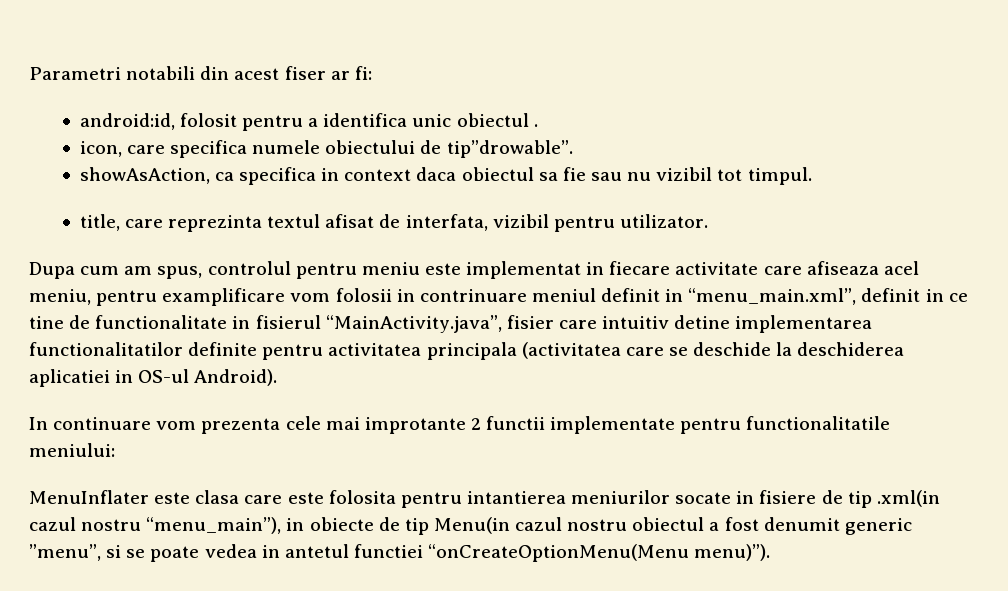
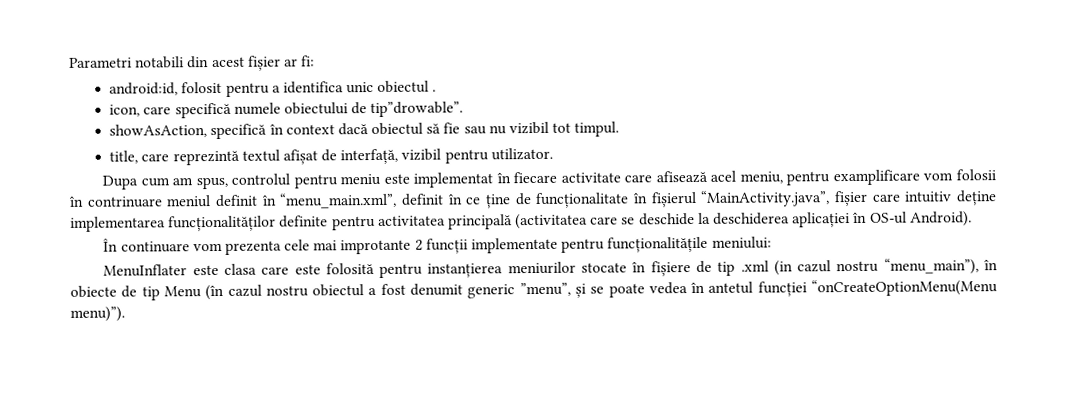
[284,66,326,80] fiser -> [247,55,281,71] fișier
[170,140,248,158] specifica -> [174,102,232,119] specifică
[214,167,558,185] ca specifica in context daca obiectul sa -> [210,122,442,140] specifică în context dacă obiectul să
[168,214,488,232] reprezinta textul afisat de interfata, -> [172,148,399,166] reprezintă textul afișat de interfață,
[586,262,605,275] in -> [495,172,511,184] în
[806,261,879,275] afiseaza -> [655,170,708,184] afisează
[396,289,415,302] in -> [68,195,84,207] în
[665,289,684,302] in -> [260,194,277,206] în
[925,289,968,302] [29,315,873,333] [29,342,183,356] in ce tine de functionalitate in fisierul “MainActivity.java”, fisier care intuitiv detine implementarea functionalitatilor -> [446,190,997,209] [70,215,277,232] în ce ține de funcționalitate în fișierul “MainActivity.java”, fișier care intuitiv deține implementarea funcționalităților
[426,342,517,360] principala -> [447,214,513,230] principală
[29,369,134,387] aplicatiei in -> [792,211,868,228] aplicației în
[29,417,48,430] In -> [103,238,119,252] În
[486,416,546,430] functii -> [425,238,468,254] funcții
[746,416,891,430] functionalitatile -> [607,236,709,253] funcționalitățile
[328,490,940,508] folosita pentru intantierea meniurilor socate in fisiere de tip .xml(in -> [325,260,793,278] folosită pentru instanțierea meniurilor stocate în fișiere de tip .xml (in
[286,518,305,531] in -> [982,259,998,271] în
[433,517,510,534] Menu(in -> [163,284,225,301] Menu (în
[106,545,122,558] si -> [574,283,586,298] și
[261,544,423,558] in antetul functiei -> [690,281,807,297] în antetul funcției

